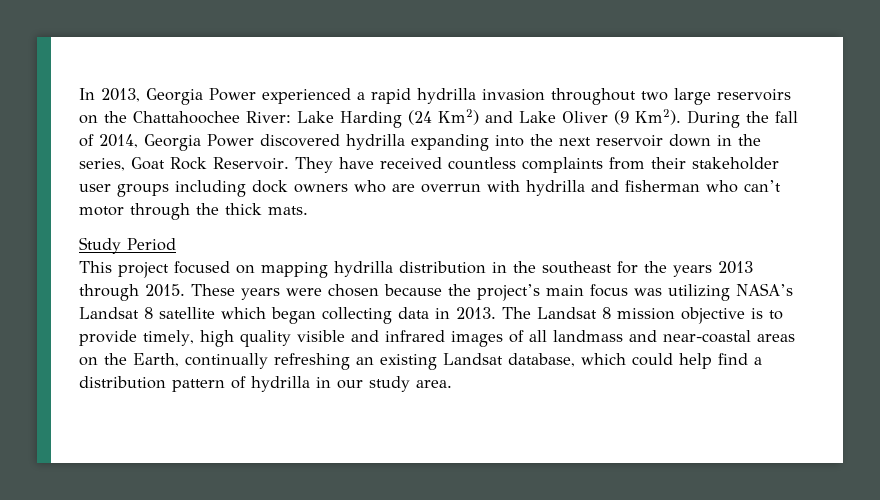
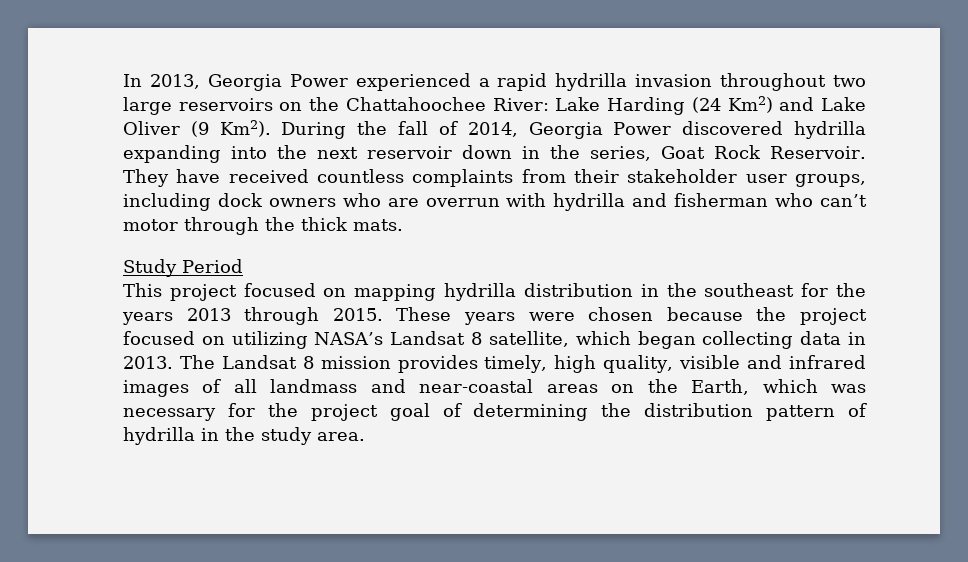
[117,184,169,197] groups -> [795,174,866,187] groups,
[477,284,662,301] project’s main focus was -> [800,308,868,325] [123,331,225,345] project focused on
[159,307,215,319] satellite -> [488,331,569,347] satellite,
[681,307,783,324] [79,330,137,346] objective is to provide -> [397,355,478,373] provides
[239,330,291,347] quality -> [603,355,674,373] quality,
[185,353,762,370] continually refreshing an existing Landsat database, which could help find a -> [762,379,867,393] [123,403,632,421] which was necessary for the project goal of determining the
[337,380,363,389] our -> [225,427,255,441] the

